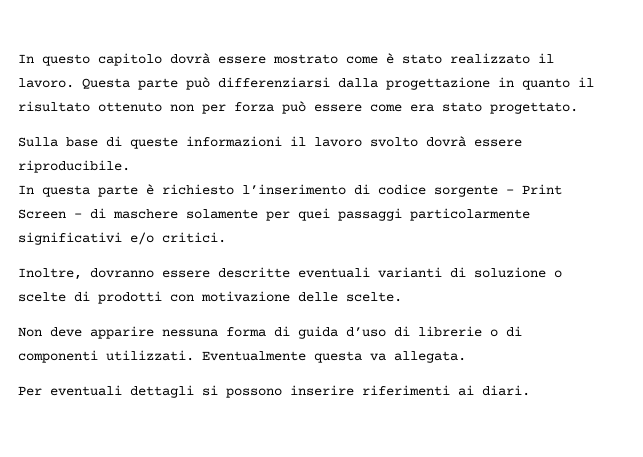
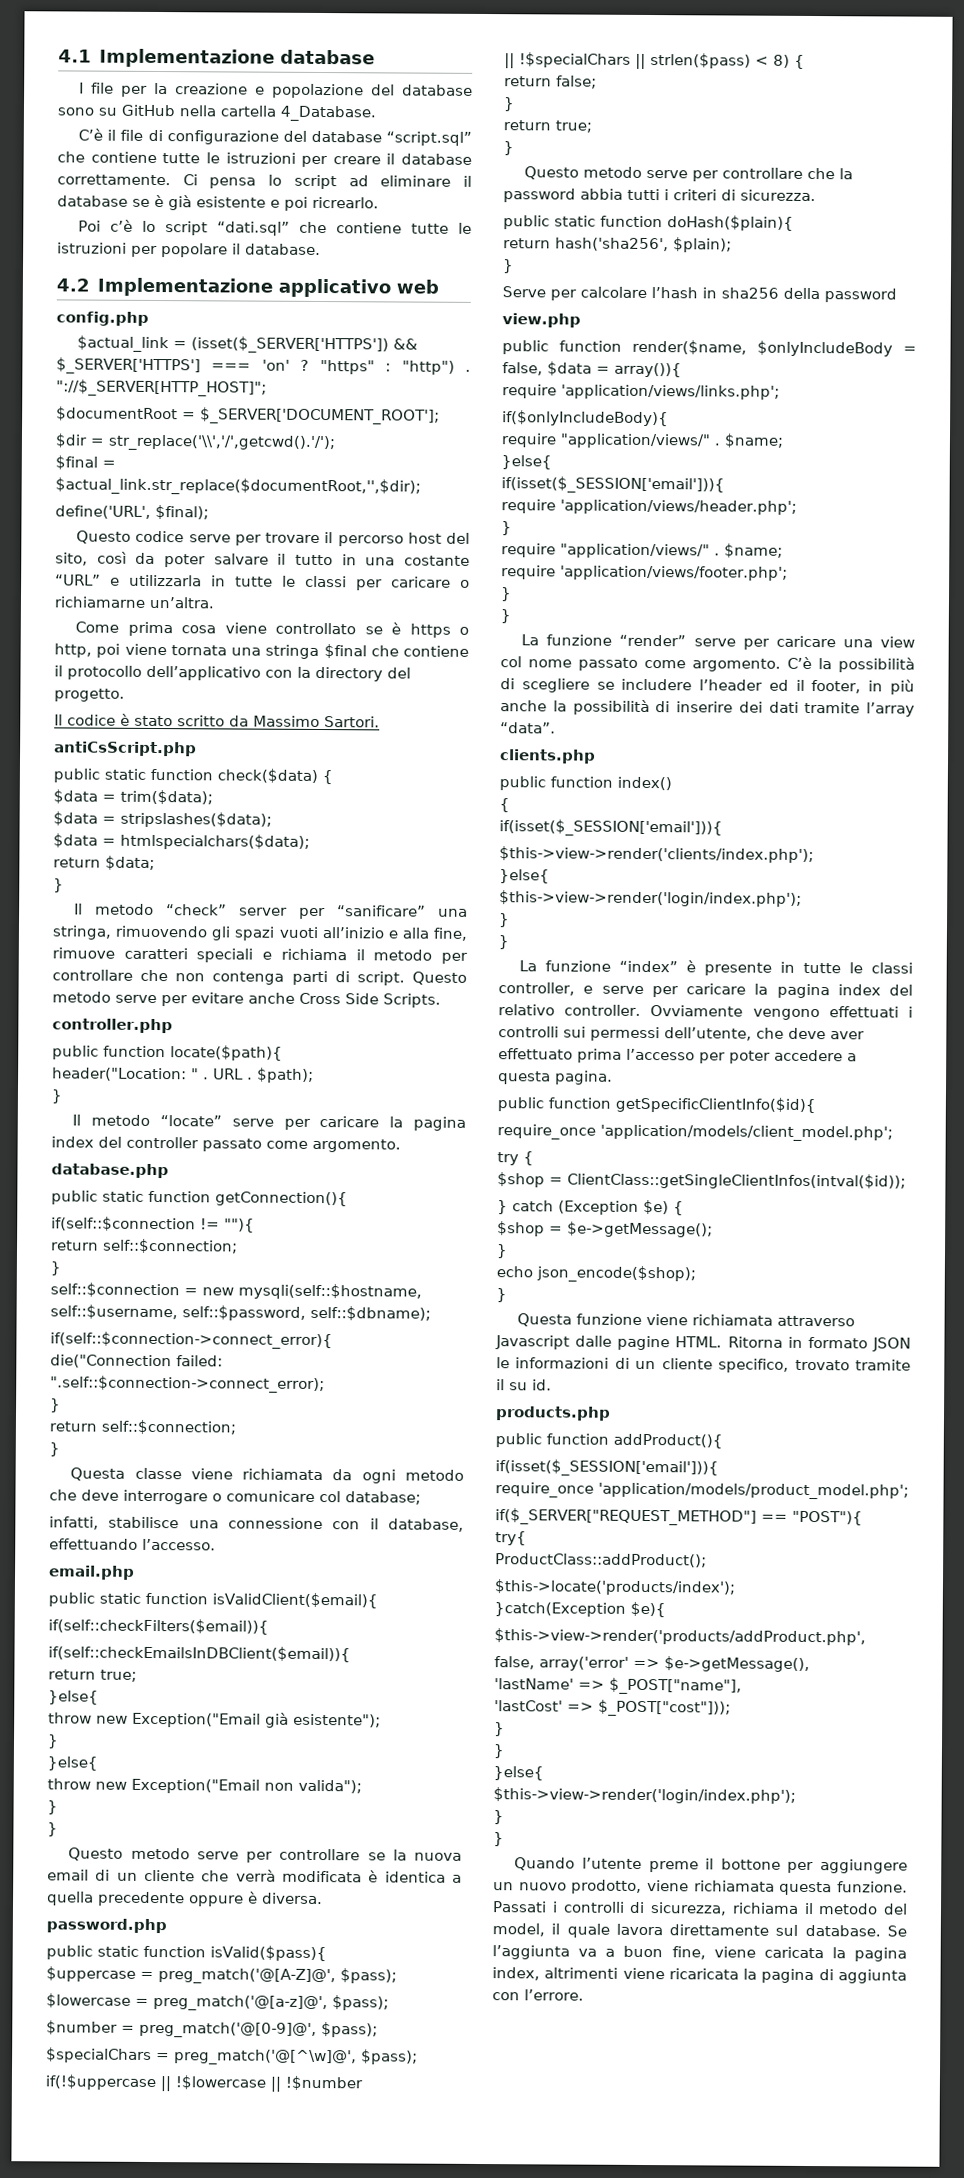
[18,53,554,66] [18,77,594,90] [18,101,578,114] [18,136,522,149] [18,160,130,173] [18,184,562,197] [18,208,530,221] [18,232,226,245] [18,267,562,280] [18,291,402,304] [18,326,522,339] [18,350,466,363] [18,385,530,398] In questo capitolo dovrà essere mostrato come è stato realizzato il lavoro. Questa parte può differenziarsi dalla progettazione in quanto il risultato ottenuto non per forza può essere come era stato progettato. // Sulla base di queste informazioni il lavoro svolto dovrà essere riproducibile. // In questa parte è richiesto l’inserimento di codice sorgente - Print Screen - di maschere solamente per quei passaggi particolarmente significativi e/o critici. // Inoltre, dovranno essere descritte eventuali varianti di soluzione o scelte di prodotti con motivazione delle scelte. // Non deve apparire nessuna forma di guida d’uso di librerie o di componenti utilizzati. Eventualmente questa va allegata. // Per eventuali dettagli si possono inserire riferimenti ai diari. -> [58,48,375,68] [79,82,473,99] [57,104,377,122] [78,128,472,146] [57,151,472,168] [57,174,473,190] [57,194,379,211] [78,219,473,236] [57,242,321,258] [56,277,439,298] [56,311,149,326] [77,335,419,354] [56,357,471,375] [56,379,267,397] [56,406,440,425] [55,433,335,452] [55,455,116,470] [55,477,421,496] [55,504,209,520] [76,530,470,547] [55,551,471,568] [55,574,471,591] [54,596,214,609] [75,621,469,638] [54,643,469,660] [54,665,411,682] [54,688,125,702] [54,713,380,728] [54,741,197,757] [53,768,333,785] [53,789,213,805] [53,811,272,828] [53,833,310,850] [53,855,155,870] [53,878,64,893] [74,903,468,920] [52,925,467,941] [52,947,469,964] [52,969,468,986] [52,991,441,1008] [52,1018,173,1034] [52,1045,283,1061] [52,1067,314,1083] [51,1089,62,1104] [72,1114,466,1131] [51,1136,401,1153] [51,1163,169,1179] [51,1190,348,1207] [51,1216,255,1233] [51,1238,238,1254] [50,1261,61,1276] [50,1282,422,1300] [50,1304,431,1321] [50,1331,333,1350] [50,1354,223,1369] [50,1375,325,1394] [50,1398,61,1413] [49,1419,236,1435] [49,1442,60,1457] [70,1467,464,1484] [49,1489,421,1505] [49,1516,464,1532] [49,1538,216,1551] [48,1565,135,1580] [48,1592,378,1609] [48,1618,269,1635] [48,1645,351,1663] [48,1669,137,1682] [48,1690,99,1705] [48,1712,381,1728] [47,1734,59,1749] [47,1756,98,1771] [47,1778,362,1794] [47,1800,58,1815] [47,1822,58,1837] [68,1847,462,1863] [47,1869,462,1883] [47,1891,323,1907] [46,1918,167,1934] [46,1945,327,1962] [46,1966,397,1985] [46,1993,389,2012] [46,2020,378,2039] [46,2047,418,2066] [45,2074,363,2092] [504,52,805,69] [504,75,597,89] [503,97,515,112] [503,120,592,133] [503,141,514,156] [524,166,854,182] [503,188,816,203] [503,215,794,231] [503,237,732,253] [502,259,514,274] [502,286,897,303] [502,313,581,328] [502,339,917,357] [502,361,682,378] [502,384,780,400] [502,410,669,427] [501,433,784,449] [501,455,552,470] [501,476,725,494] [501,499,797,515] [501,521,512,536] [501,543,783,559] [501,565,788,581] [500,587,512,602] [500,609,511,624] [521,634,915,650] [500,656,915,673] [500,678,915,695] [500,699,915,717] [500,722,556,734] [499,749,596,764] [499,776,672,791] [499,798,510,813] [499,819,723,837] [499,846,814,864] [499,869,550,884] [499,890,802,907] [498,913,510,928] [498,935,509,950] [519,960,913,976] [498,982,913,999] [498,1004,913,1021] [498,1026,865,1042] [498,1048,857,1064] [498,1070,613,1085] [497,1096,816,1114] [497,1124,893,1142] [497,1151,534,1166] [497,1172,906,1190] [497,1199,684,1216] [497,1221,713,1238] [496,1244,508,1259] [496,1265,696,1283] [496,1288,507,1303] [517,1313,856,1327] [495,1335,911,1352] [496,1357,911,1373] [496,1379,552,1391] [495,1406,611,1421] [495,1433,723,1449] [495,1459,719,1477] [495,1482,909,1500] [495,1508,863,1526] [495,1531,527,1546] [495,1553,707,1568] [494,1579,736,1596] [494,1601,666,1618] [494,1628,866,1646] [494,1656,810,1673] [494,1677,742,1695] [494,1699,731,1717] [494,1722,505,1737] [493,1744,504,1759] [493,1766,544,1781] [493,1787,796,1804] [493,1810,504,1825] [493,1832,504,1847] [514,1857,908,1874] [493,1879,908,1896] [492,1901,908,1916] [492,1923,907,1938] [492,1945,907,1962] [492,1967,907,1984] [492,1989,584,2001] 4.1 Implementazione database // I file per la creazione e popolazione del database sono su GitHub nella cartella 4_Database. // C’è il file di configurazione del database “script.sql” che contiene tutte le istruzioni per creare il database correttamente. Ci pensa lo script ad eliminare il database se è già esistente e poi ricrearlo. // Poi c’è lo script “dati.sql” che contiene tutte le istruzioni per popolare il database. // 4.2 Implementazione applicativo web // config.php // $actual_link = (isset($_SERVER['HTTPS']) && $_SERVER['HTTPS'] === 'on' ? "https" : "http") . "://$_SERVER[HTTP_HOST]"; // $documentRoot = $_SERVER['DOCUMENT_ROOT']; // $dir = str_replace('\\','/',getcwd().'/'); // $final = $actual_link.str_replace($documentRoot,'',$dir); // define('URL', $final); // Questo codice serve per trovare il percorso host del sito, così da poter salvare il tutto in una costante “URL” e utilizzarla in tutte le classi per caricare o richiamarne un’altra. // Come prima cosa viene controllato se è https o http, poi viene tornata una stringa $final che contiene il protocollo dell’applicativo con la directory del progetto. // Il codice è stato scritto da Massimo Sartori. // antiCsScript.php // public static function check($data) { // $data = trim($data); // $data = stripslashes($data); // $data = htmlspecialchars($data); // return $data; // } // Il metodo “check” server per “sanificare” una stringa, rimuovendo gli spazi vuoti all’inizio e alla fine, rimuove caratteri speciali e richiama il metodo per controllare che non contenga parti di script. Questo metodo serve per evitare anche Cross Side Scripts. // controller.php // public function locate($path){ // header("Location: " . URL . $path); // } // Il metodo “locate” serve per caricare la pagina index del controller passato come argomento. // database.php // public static function getConnection(){ // if(self::$connection != ""){ // return self::$connection; // } // self::$connection = new mysqli(self::$hostname, self::$username, self::$password, self::$dbname); // if(self::$connection->connect_error){ // die("Connection failed: ".self::$connection->connect_error); // } // return self::$connection; // } // Questa classe viene richiamata da ogni metodo che deve interrogare o comunicare col database; // infatti, stabilisce una connessione con il database, effettuando l’accesso. // email.php // public static function isValidClient($email){ // if(self::checkFilters($email)){ // if(self::checkEmailsInDBClient($email)){ // return true; // }else{ // throw new Exception("Email già esistente"); // } // }else{ // throw new Exception("Email non valida"); // } // } // Questo metodo serve per controllare se la nuova email di un cliente che verrà modificata è identica a quella precedente oppure è diversa. // password.php // public static function isValid($pass){ // $uppercase = preg_match('@[A-Z]@', $pass); // $lowercase = preg_match('@[a-z]@', $pass); // $number = preg_match('@[0-9]@', $pass); // $specialChars = preg_match('@[^\w]@', $pass); // if(!$uppercase || !$lowercase || !$number // || !$specialChars || strlen($pass) < 8) { // return false; // } // return true; // } // Questo metodo serve per controllare che la password abbia tutti i criteri di sicurezza. // public static function doHash($plain){ // return hash('sha256', $plain); // } // Serve per calcolare l’hash in sha256 della password // view.php // public function render($name, $onlyIncludeBody = false, $data = array()){ // require 'application/views/links.php'; // if($onlyIncludeBody){ // require "application/views/" . $name; // }else{ // if(isset($_SESSION['email'])){ // require 'application/views/header.php'; // } // require "application/views/" . $name; // require 'application/views/footer.php'; // } // } // La funzione “render” serve per caricare una view col nome passato come argomento. C’è la possibilità di scegliere se includere l’header ed il footer, in più anche la possibilità di inserire dei dati tramite l’array “data”. // clients.php // public function index() // { // if(isset($_SESSION['email'])){ // $this->view->render('clients/index.php'); // }else{ // $this->view->render('login/index.php'); // } // } // La funzione “index” è presente in tutte le classi controller, e serve per caricare la pagina index del relativo controller. Ovviamente vengono effettuati i controlli sui permessi dell’utente, che deve aver effettuato prima l’accesso per poter accedere a questa pagina. // public function getSpecificClientInfo($id){ // require_once 'application/models/client_model.php'; // try { // $shop = ClientClass::getSingleClientInfos(intval($id)); // } catch (Exception $e) { // $shop = $e->getMessage(); // } // echo json_encode($shop); // } // Questa funzione viene richiamata attraverso Javascript dalle pagine HTML. Ritorna in formato JSON le informazioni di un cliente specifico, trovato tramite il su id. // products.php // public function addProduct(){ // if(isset($_SESSION['email'])){ // require_once 'application/models/product_model.php'; // if($_SERVER["REQUEST_METHOD"] == "POST"){ // try{ // ProductClass::addProduct(); // $this->locate('products/index'); // }catch(Exception $e){ // $this->view->render('products/addProduct.php', // false, array('error' => $e->getMessage(), // 'lastName' => $_POST["name"], // 'lastCost' => $_POST["cost"])); // } // } // }else{ // $this->view->render('login/index.php'); // } // } // Quando l’utente preme il bottone per aggiungere un nuovo prodotto, viene richiamata questa funzione. Passati i controlli di sicurezza, richiama il metodo del model, il quale lavora direttamente sul database. Se l’aggiunta va a buon fine, viene caricata la pagina index, altrimenti viene ricaricata la pagina di aggiunta con l’errore.

